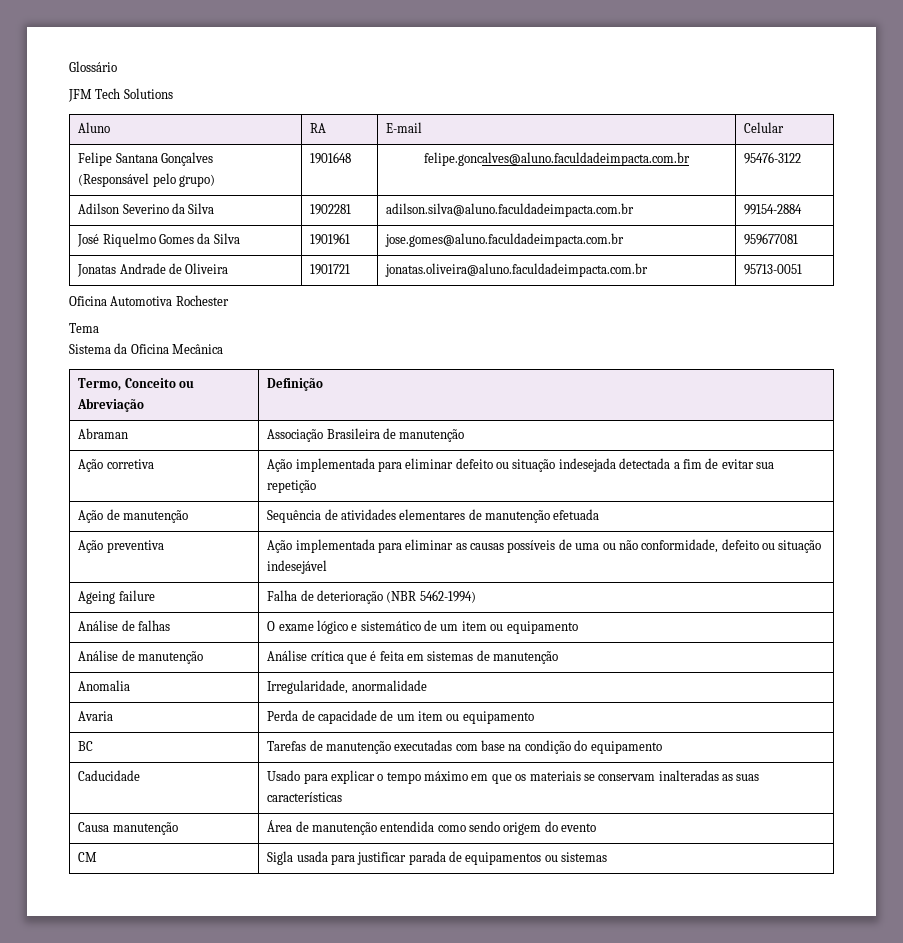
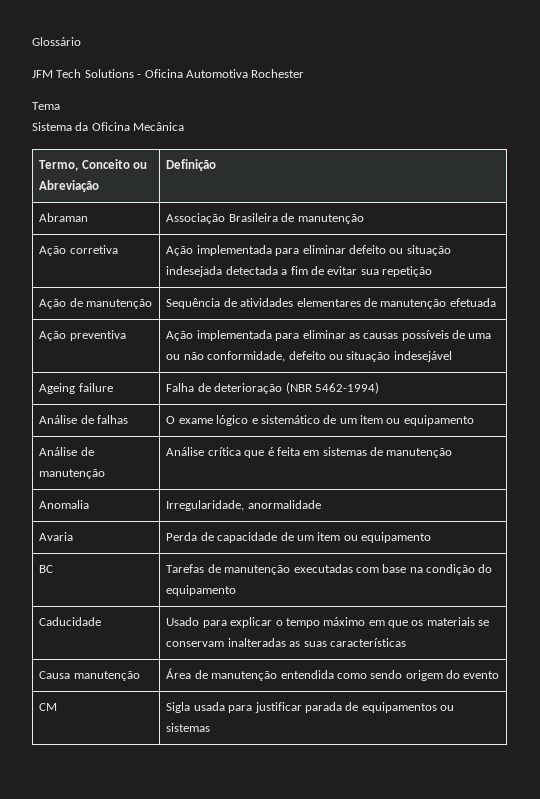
[78,122,111,133] [310,123,327,133] [386,122,423,133] [744,122,785,133] [78,152,213,166] [78,173,215,187] [310,152,352,164] [424,152,690,166] [744,152,802,164] [78,203,215,214] [310,204,352,215] [386,203,635,217] [744,204,803,215] [77,233,240,247] [310,233,351,245] [385,233,625,247] [744,233,799,245] [77,263,229,277] [310,264,351,275] [385,263,649,277] [744,264,803,275] // Aluno | RA | E-mail | Celular // Felipe Santana Gonçalves // (Responsável pelo grupo) | 1901648 | felipe.goncalves@aluno.faculdadeimpacta.com.br | 95476-3122 // Adilson Severino da Silva | 1902281 | adilson.silva@aluno.faculdadeimpacta.com.br | 99154-2884 // José Riquelmo Gomes da Silva | 1901961 | jose.gomes@aluno.faculdadeimpacta.com.br | 959677081 // Jonatas Andrade de Oliveira | 1901721 | jonatas.oliveira@aluno.faculdadeimpacta.com.br | 95713-0051 // -> [137,74,142,78] -

